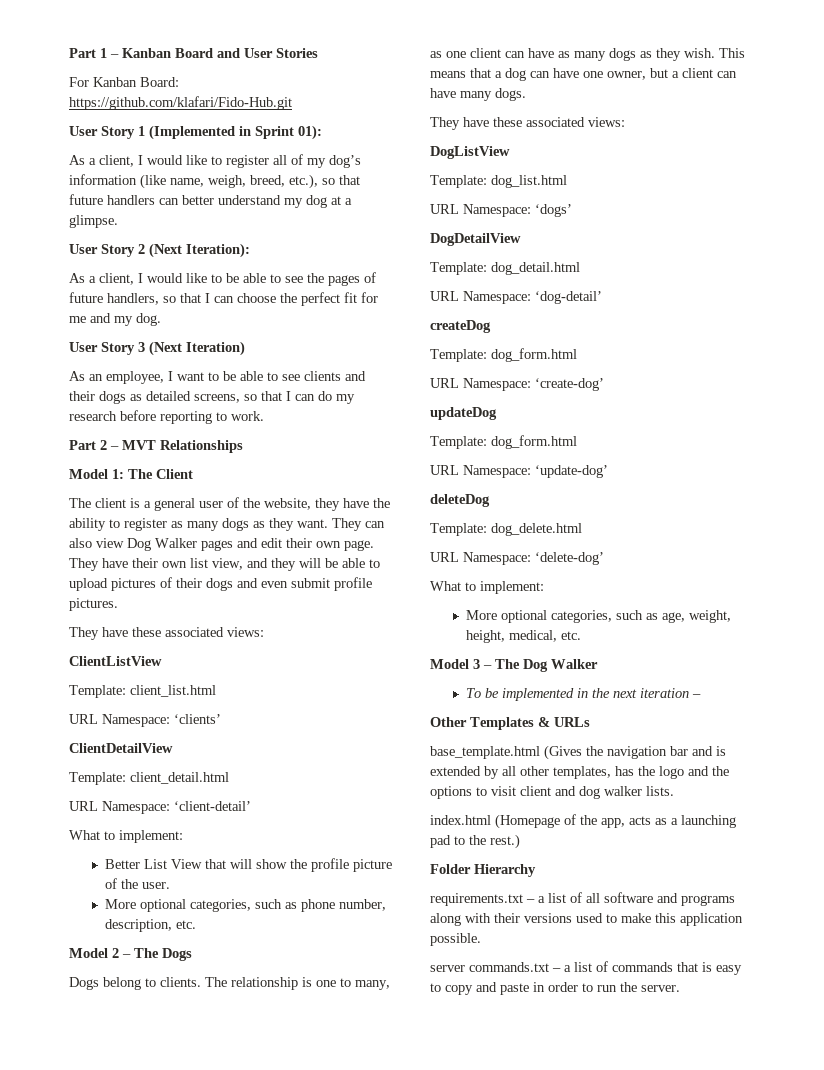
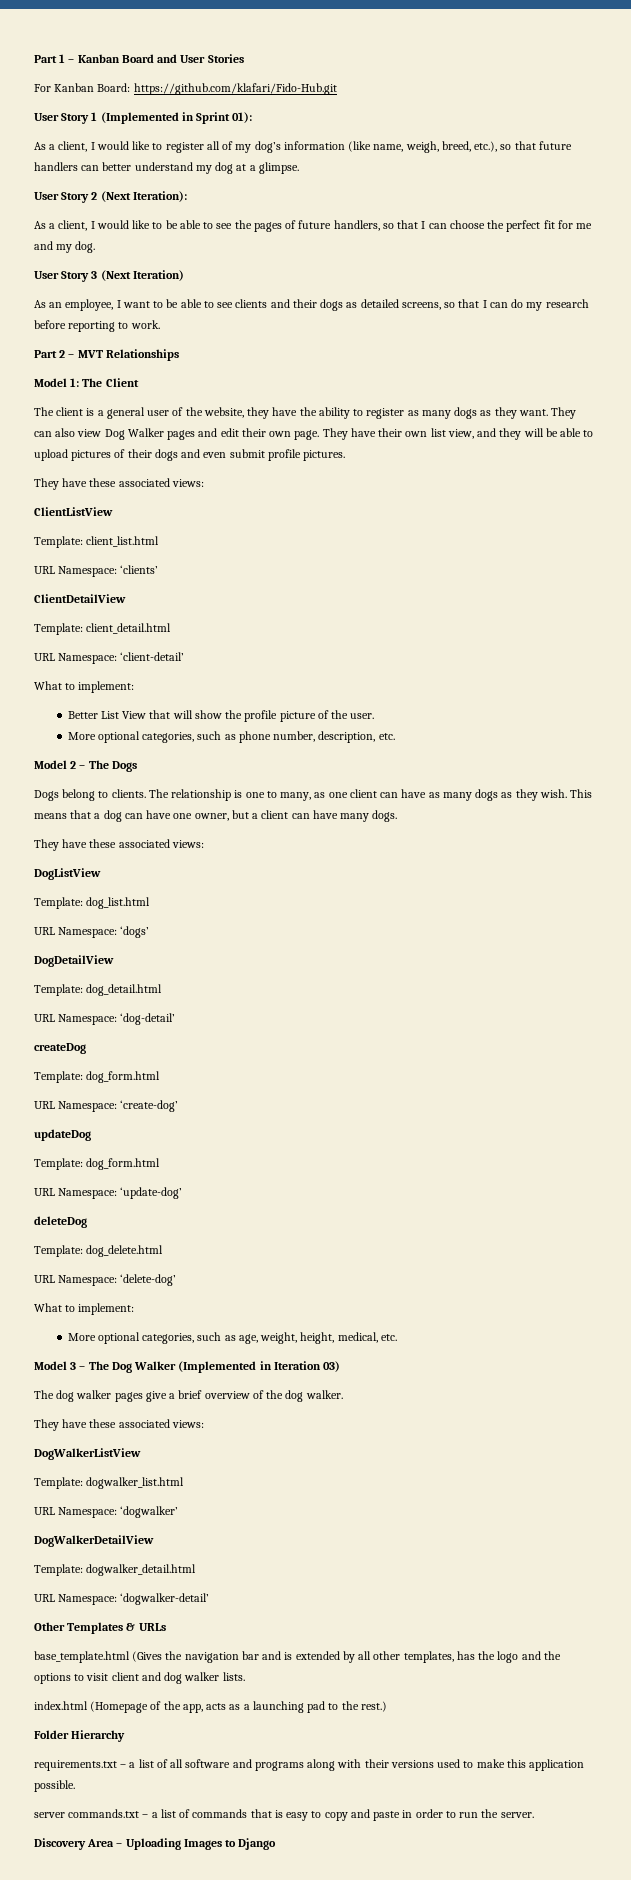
[465,688,701,701] // To be implemented in the next iteration – -> [178,1361,341,1373] [34,1390,343,1402] [34,1419,204,1431] [34,1448,141,1460] [34,1477,185,1489] [34,1506,179,1518] [34,1535,154,1547] [34,1564,197,1576] [34,1593,210,1605] (Implemented in Iteration 03) // The dog walker pages give a brief overview of the dog walker. // They have these associated views: // DogWalkerListView // Template: dogwalker_list.html // URL Namespace: ‘dogwalker’ // DogWalkerDetailView // Template: dogwalker_detail.html // URL Namespace: ‘dogwalker-detail’
(680, 988) none -> [34,1838,277,1850] // Discovery Area – Uploading Images to Django

